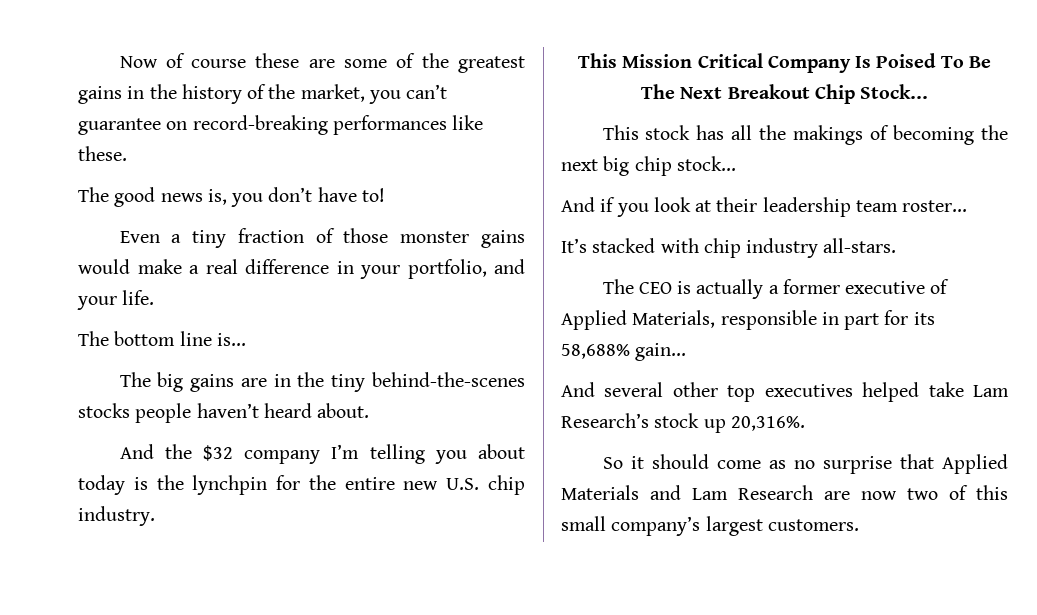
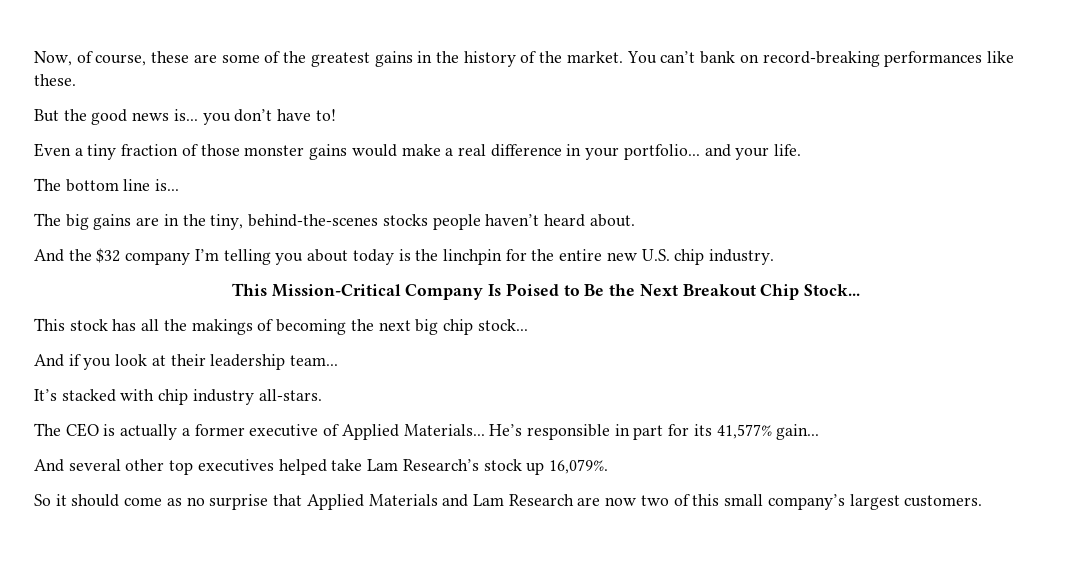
[119,53,247,68] Now of course -> [34,51,147,66] Now, of course,
[300,84,448,104] [78,118,161,135] market, you can’t guarantee -> [566,51,736,64] market. You can’t bank
[78,187,109,202] The -> [34,109,87,122] But the
[207,189,227,205] is, -> [173,109,198,121] is...
[407,259,487,279] portfolio, -> [623,144,700,160] portfolio...
[331,374,366,392] tiny -> [210,214,244,230] tiny,
[192,475,268,495] lynchpin -> [442,249,502,265] linchpin
[622,53,763,68] Mission Critical -> [271,284,401,297] Mission-Critical
[940,56,991,68] [640,84,675,99] To Be The -> [563,284,636,296] to Be the
[855,200,968,212] team roster... -> [290,355,339,366] team...
[632,310,716,328] Materials, -> [403,424,523,436] Materials... He’s
[561,344,630,359] 58,688% -> [716,424,772,439] 41,577%
[730,416,805,431] 20,316%. -> [548,459,608,474] 16,079%.

